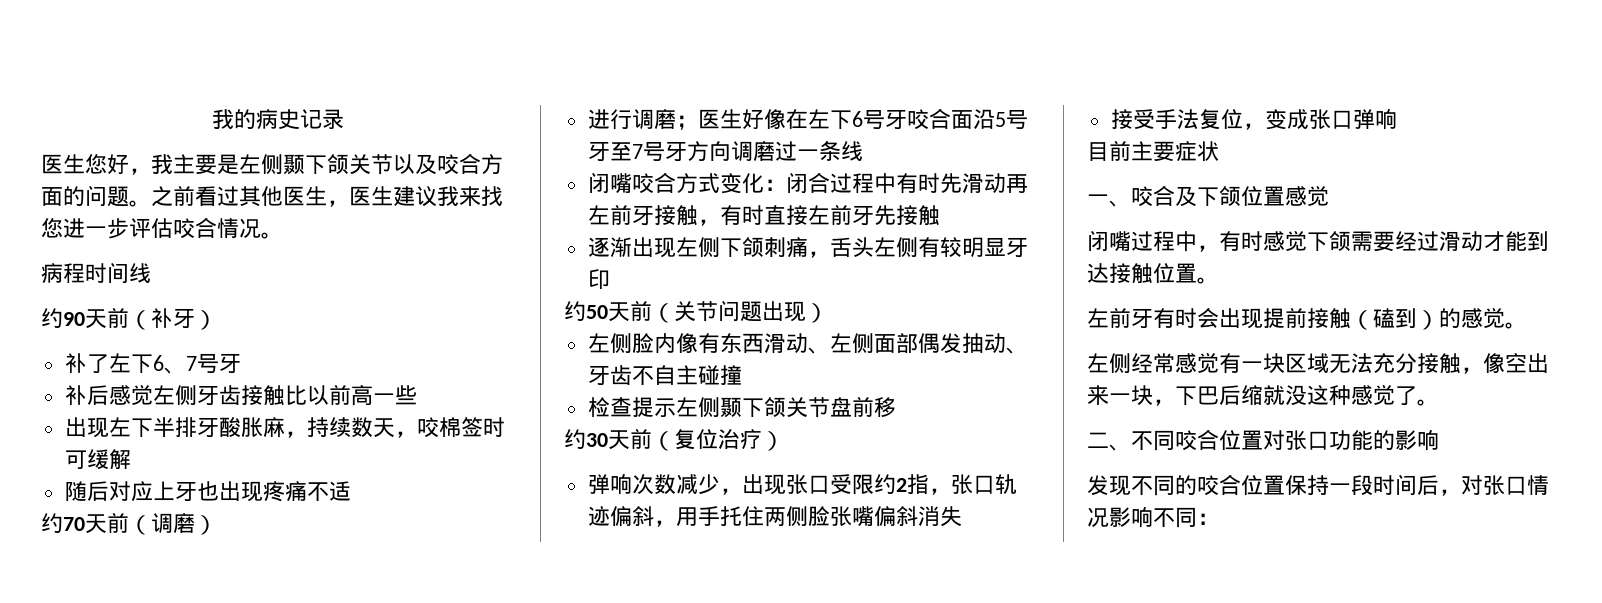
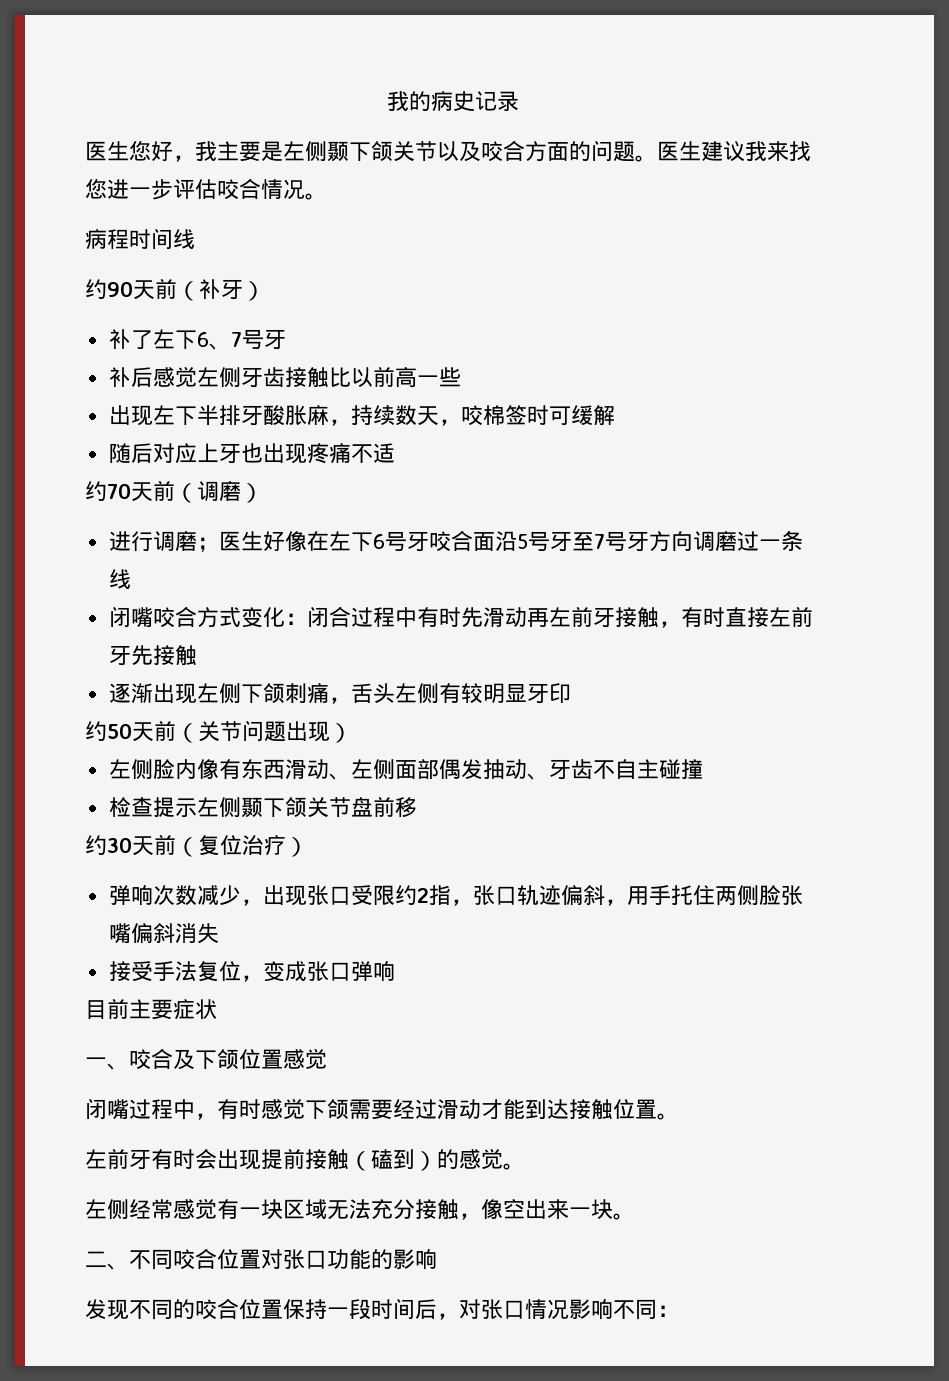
[151,185,349,207] 之前看过其他医生， -> (657, 158) none
[1153,385,1417,406] ，下巴后缩就没这种感觉了 -> (613, 1209) none

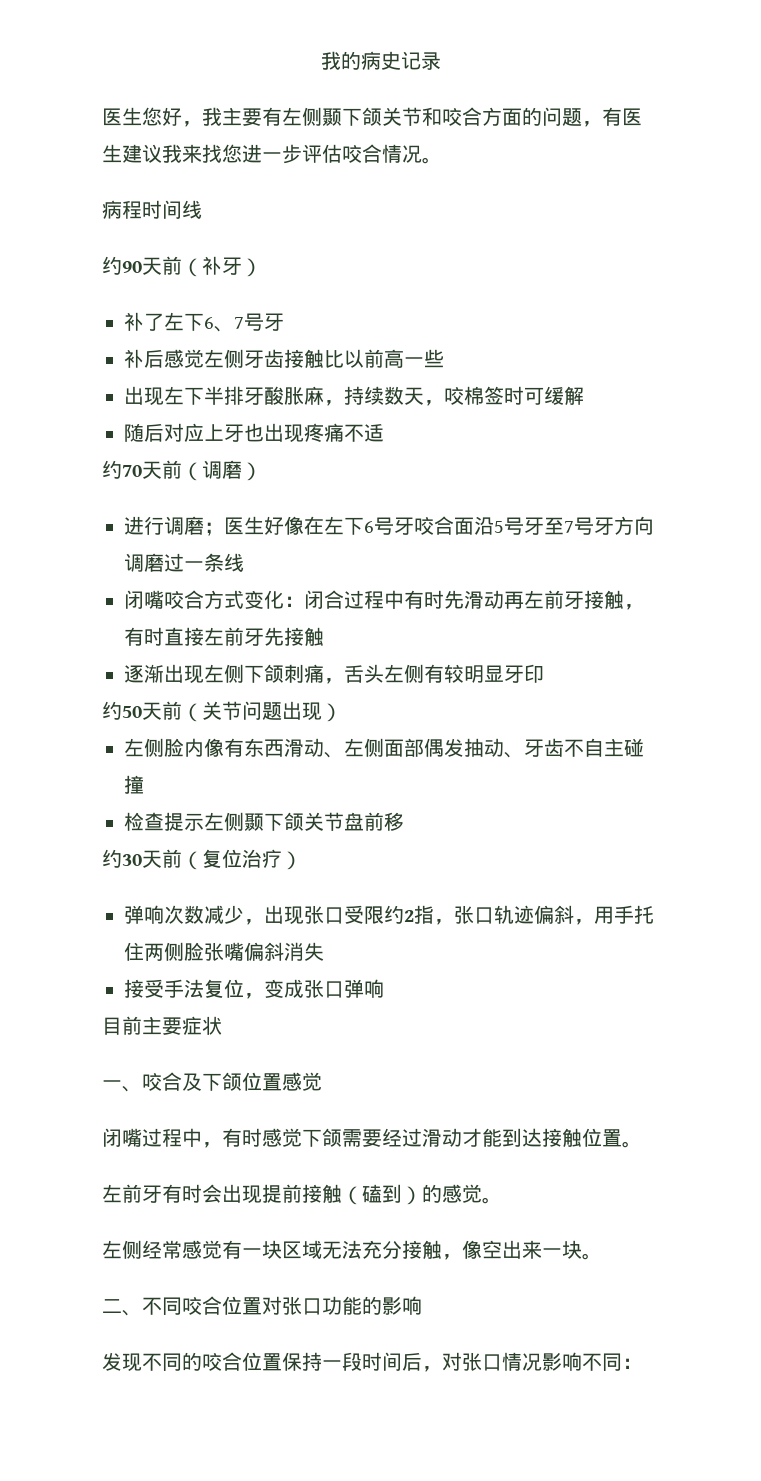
[261,141,481,162] 是左侧颞下颌关节以及 -> [262,107,442,126] 有左侧颞下颌关节和
[635,155,657,162] 。 -> [582,107,622,127] ，有

